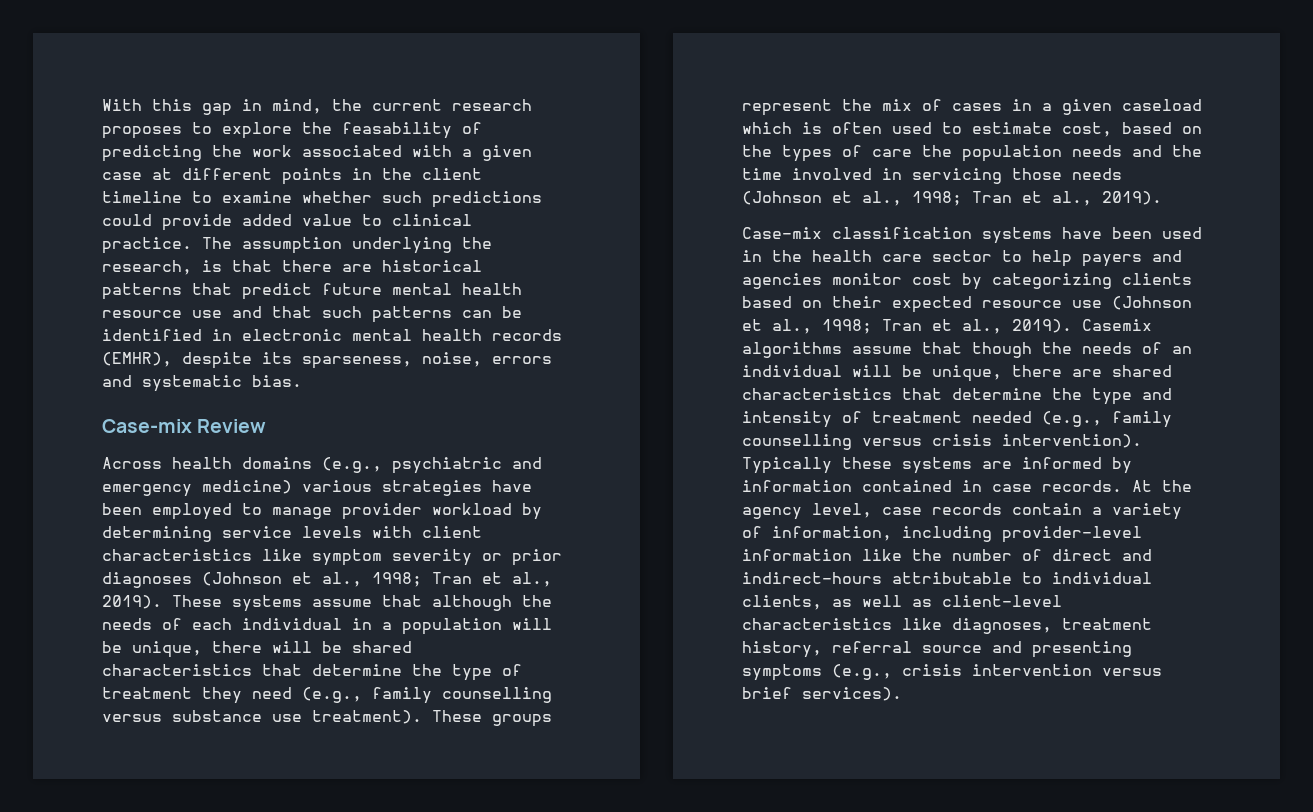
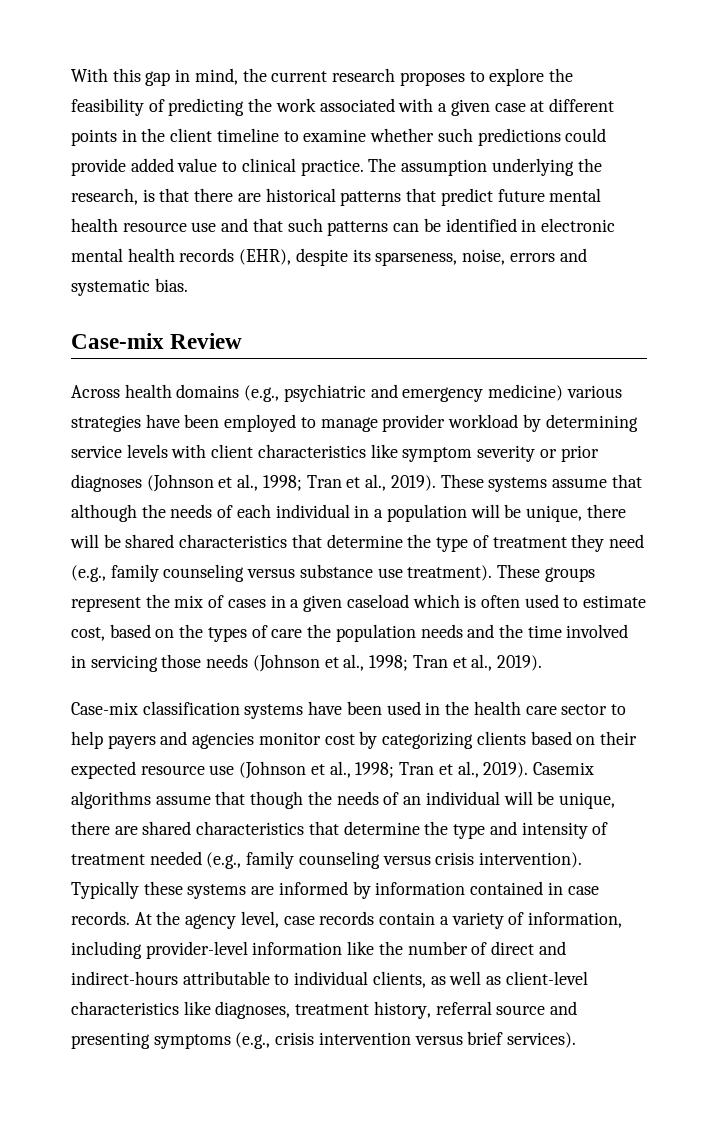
[342,122,452,139] feasability -> [71,98,144,116] feasibility
[102,352,172,367] (EMHR), -> [239,249,292,265] (EHR),
[442,687,552,703] counselling -> [163,564,245,582] counseling
[742,434,852,450] counselling -> [298,851,380,869] counseling

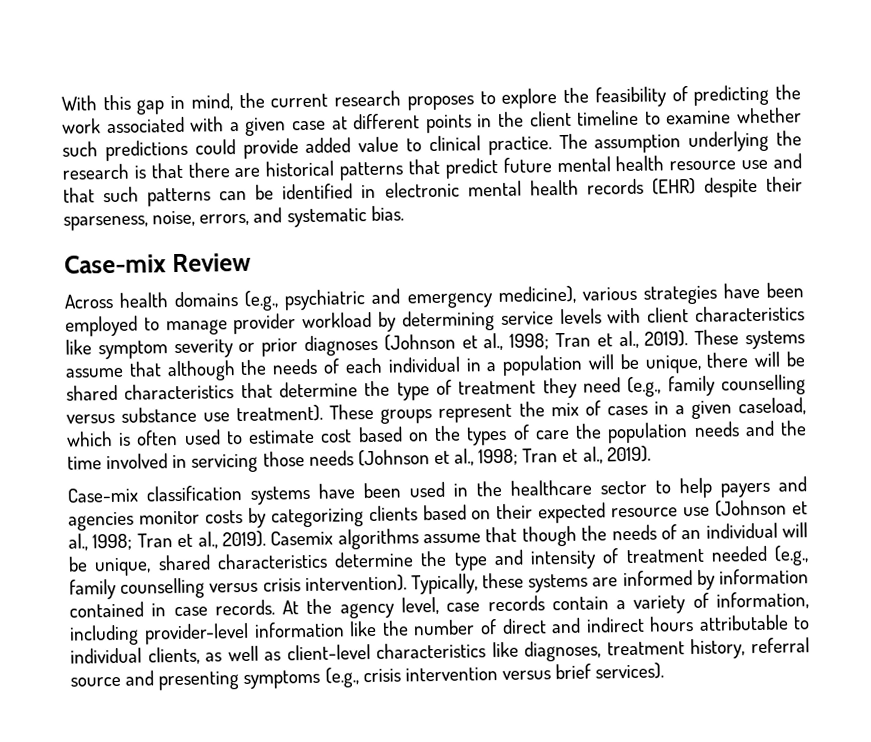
[71,188,138,205] research, -> [62,163,129,180] research
[239,248,371,266] (EHR), despite its -> [651,176,804,198] (EHR) despite their
[509,253,555,262] errors -> [199,213,250,226] errors,
[488,384,564,401] medicine) -> [497,285,576,305] medicine),
[163,564,245,582] counseling -> [721,374,806,396] counselling
[346,594,409,608] caseload -> [737,397,806,416] caseload,
[71,627,105,641] cost, -> [320,429,353,443] cost
[473,701,557,715] health care -> [510,479,592,496] healthcare
[324,734,355,745] cost -> [204,510,243,524] costs
[71,821,339,835] there are shared characteristics that -> [157,552,328,571] shared characteristics
[298,851,380,869] counseling -> [120,577,206,599] counselling
[71,881,139,899] Typically -> [410,573,478,595] Typically,
[71,971,178,985] indirect-hours -> [585,616,694,633] indirect hours

